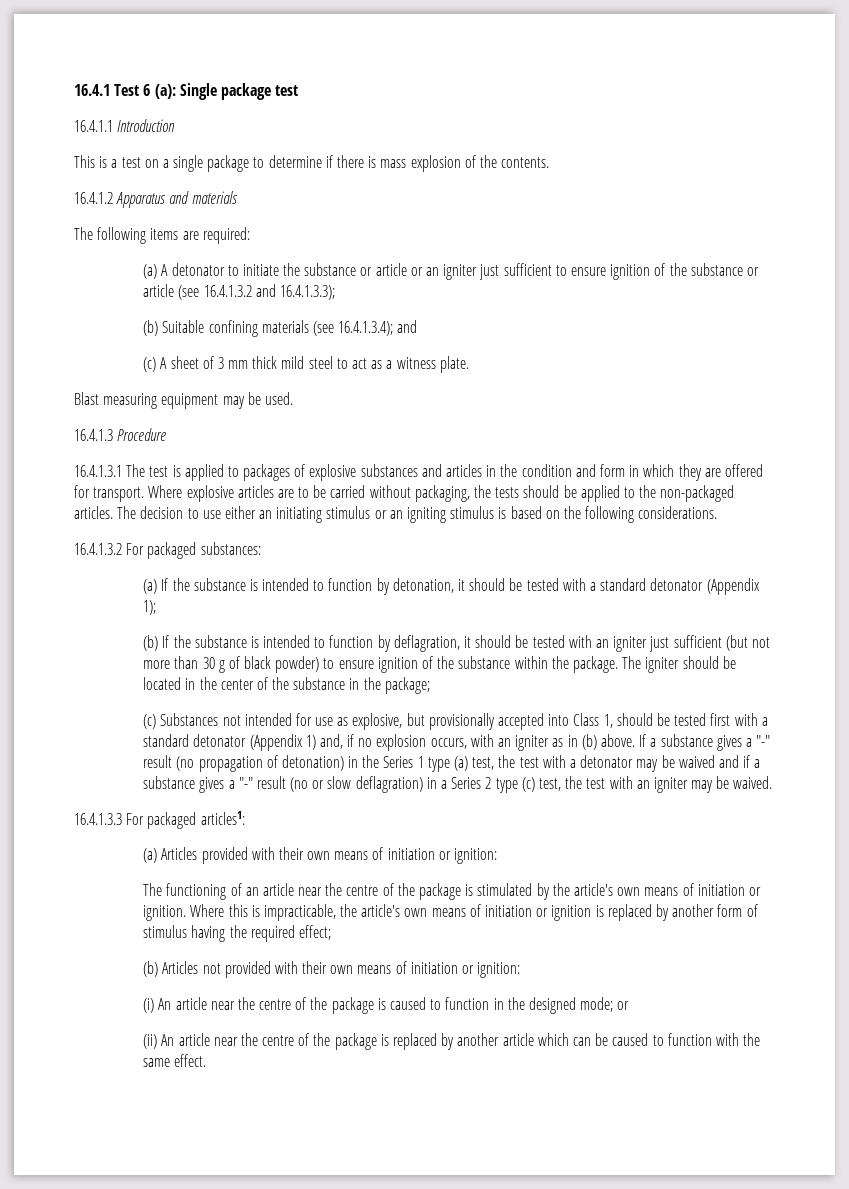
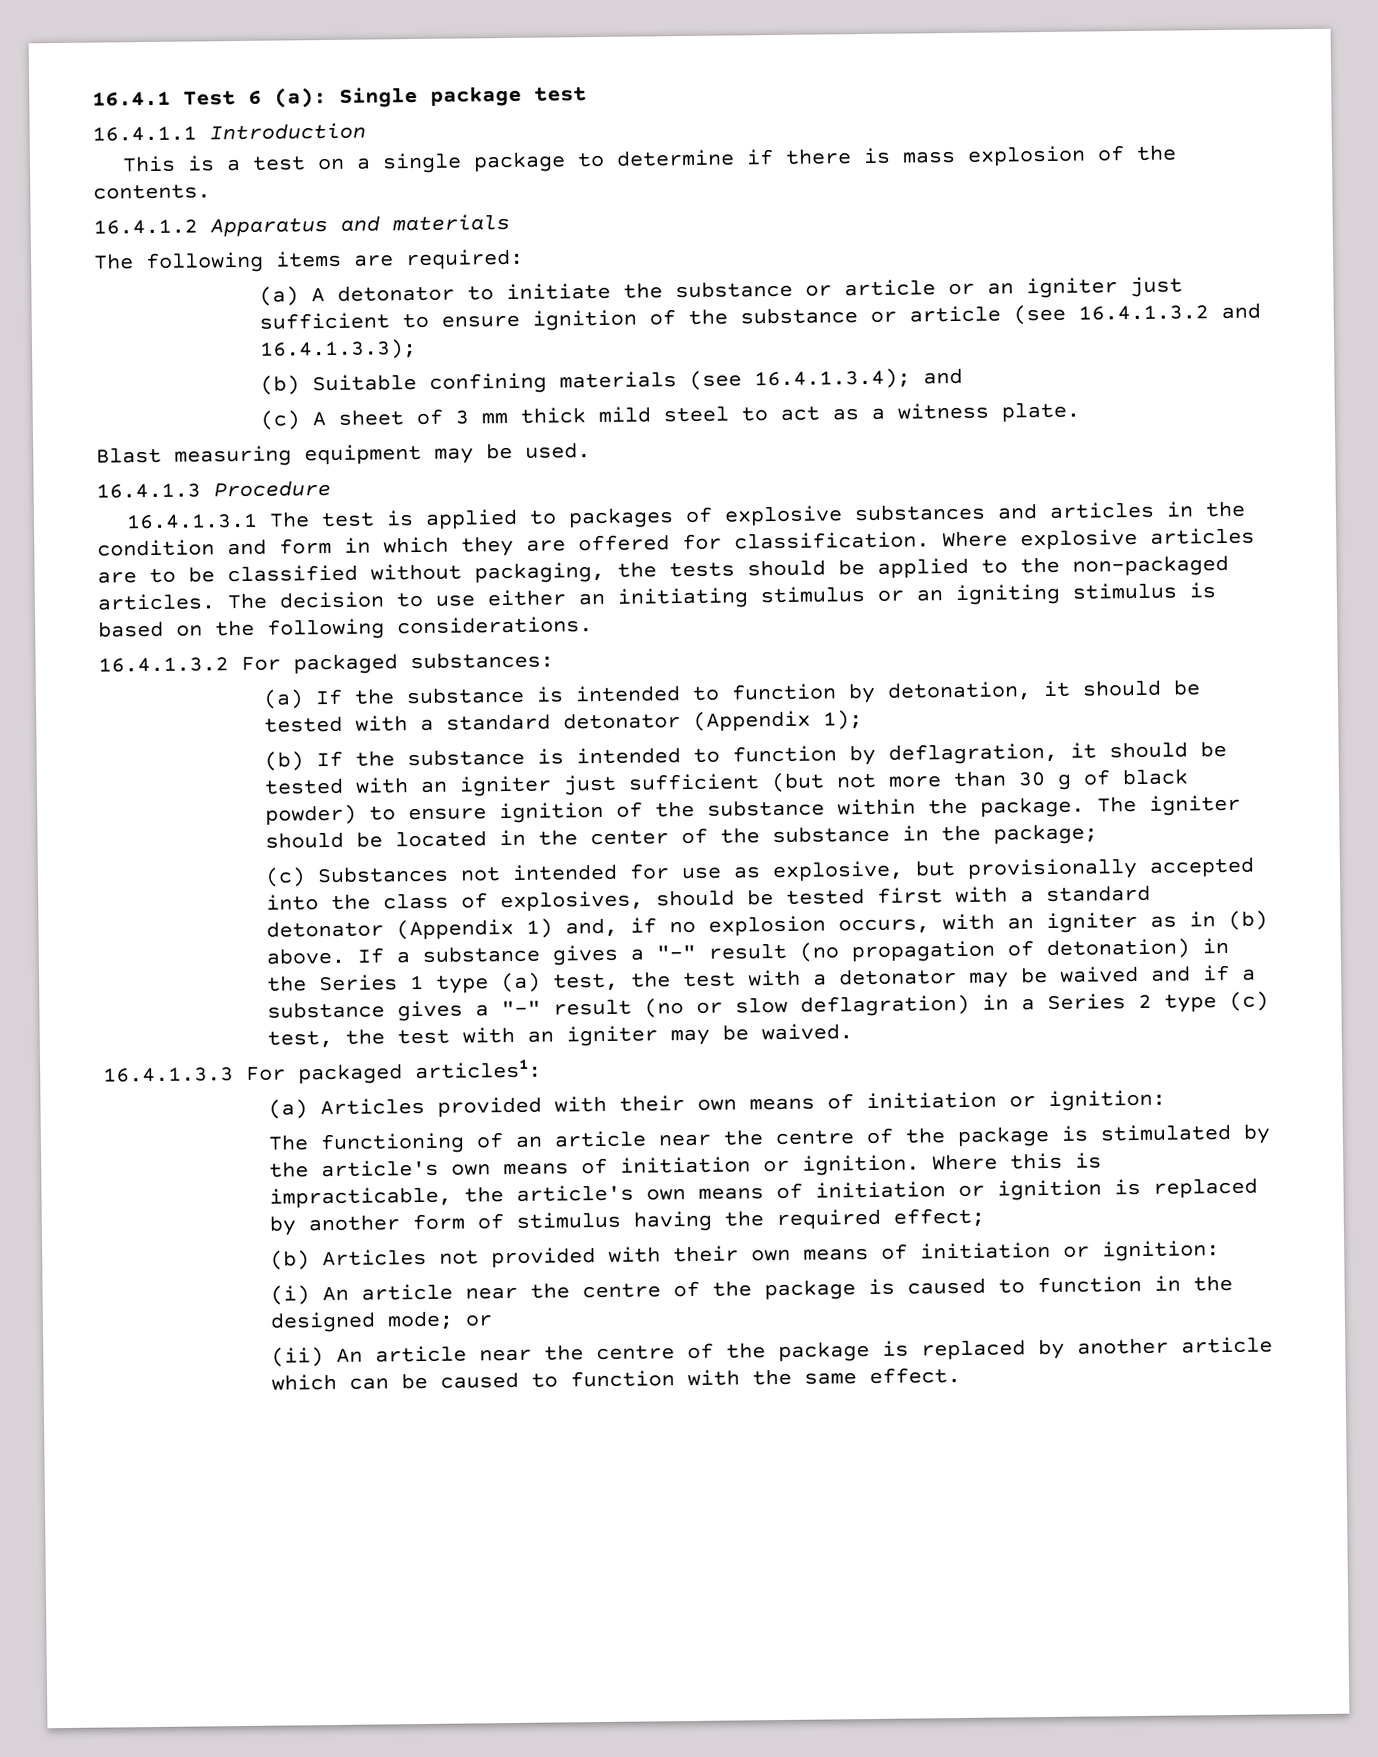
[93,487,145,502] transport. -> [734,531,930,550] classification.
[330,485,366,498] carried -> [227,564,358,583] classified
[573,713,613,728] Class 1, -> [330,890,644,913] the class of explosives,

